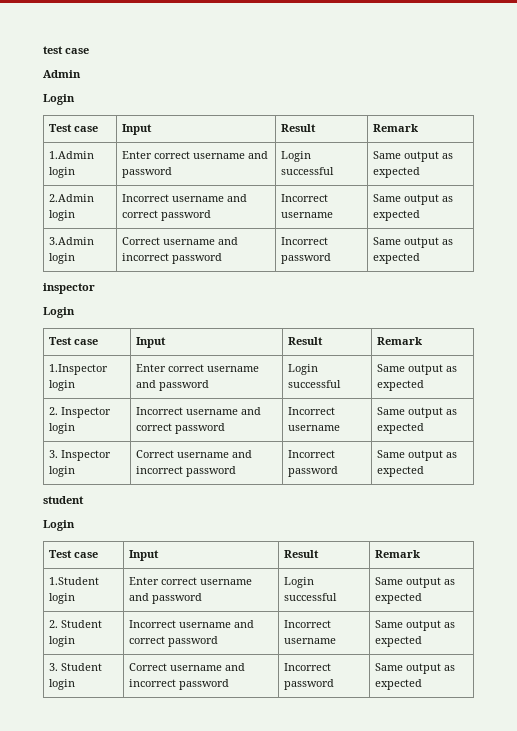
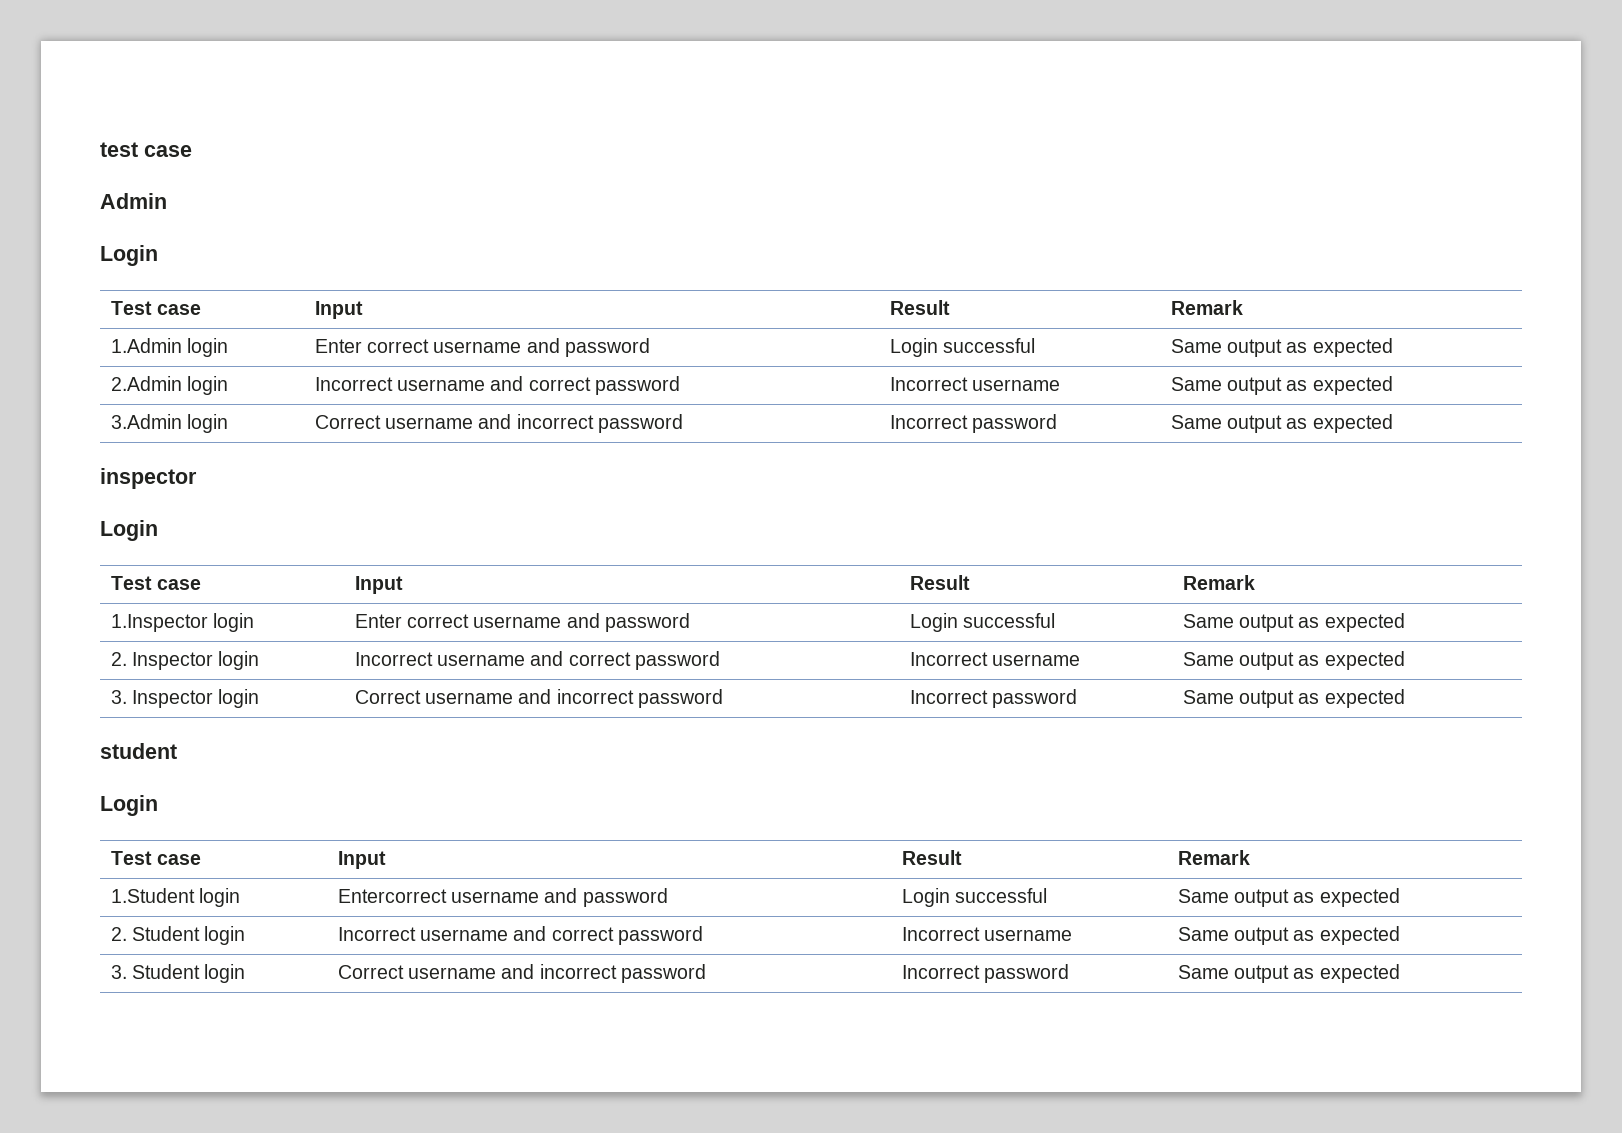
[128,577,197,585] Enter correct -> [337,889,447,903] Entercorrect

